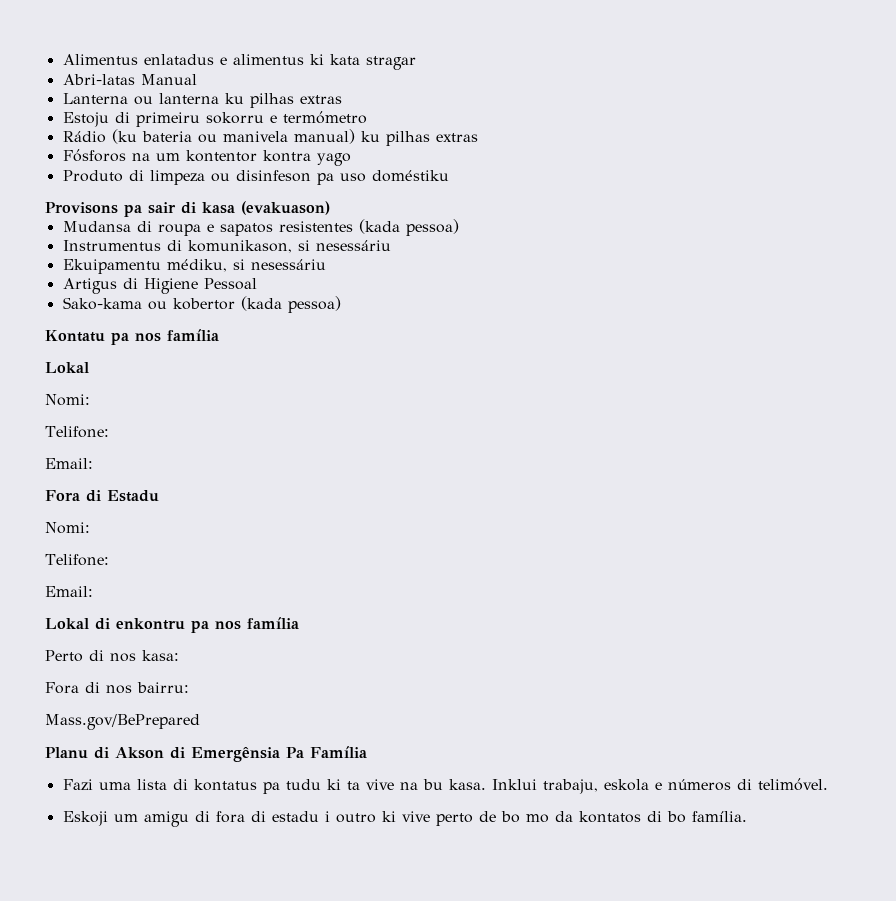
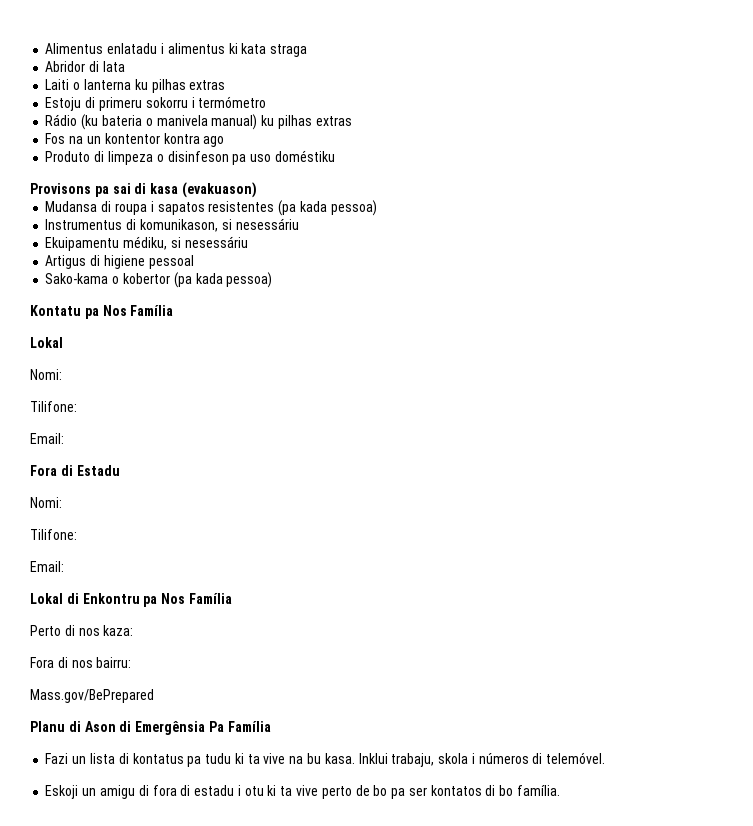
[143,54,227,65] enlatadus e -> [107,43,164,54] enlatadu i
[365,56,416,70] [62,74,197,85] [62,93,153,105] stragar // Abri-latas Manual // Lanterna ou -> [270,44,308,57] [45,61,125,72] [45,79,81,90] straga // Abridor di lata // Laiti o
[135,112,277,127] primeiru sokorru e -> [98,97,195,111] primeru sokorru i
[197,134,217,143] ou -> [145,118,153,126] o
[62,149,180,162] Fósforos na um -> [45,133,101,144] Fos na un
[316,153,351,166] yago -> [203,136,225,147] ago
[210,173,230,182] ou -> [156,154,164,162] o
[148,202,176,214] sair -> [112,183,131,194] sai
[206,224,214,232] e -> [150,201,154,212] i
[358,219,400,234] (kada -> [278,200,327,216] (pa kada
[143,278,257,294] Higiene Pessoal -> [103,255,194,269] higiene pessoal
[147,296,282,311] ou kobertor (kada -> [112,272,223,288] o kobertor (pa kada
[135,329,219,342] nos família -> [102,305,174,316] Nos Família
[45,426,109,438] Telifone: -> [30,401,77,412] Tilifone:
[45,554,109,566] Telifone: -> [30,529,77,540] Tilifone:
[116,617,299,633] enkontru pa nos família -> [82,593,232,607] Enkontru pa Nos Família
[142,650,179,661] kasa: -> [103,625,134,636] kaza:
[115,747,164,759] Akson -> [84,721,116,732] Ason
[98,782,131,790] uma -> [72,756,87,764] un
[603,779,662,791] eskola e -> [438,753,475,764] skola i
[757,778,828,791] telimóvel. -> [546,752,606,764] telemóvel.
[113,814,138,822] um -> [82,788,97,796] un
[335,811,396,823] outro ki -> [244,785,293,796] otu ki ta
[525,811,573,823] mo da -> [391,787,427,799] pa ser

